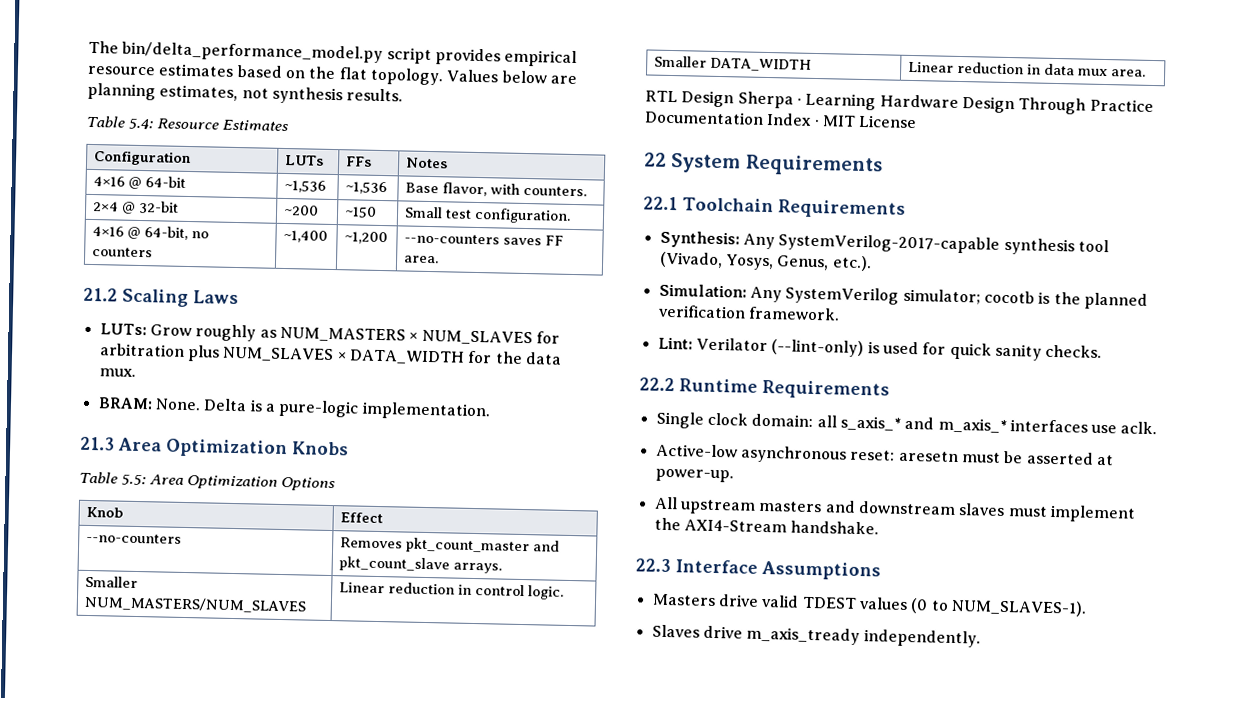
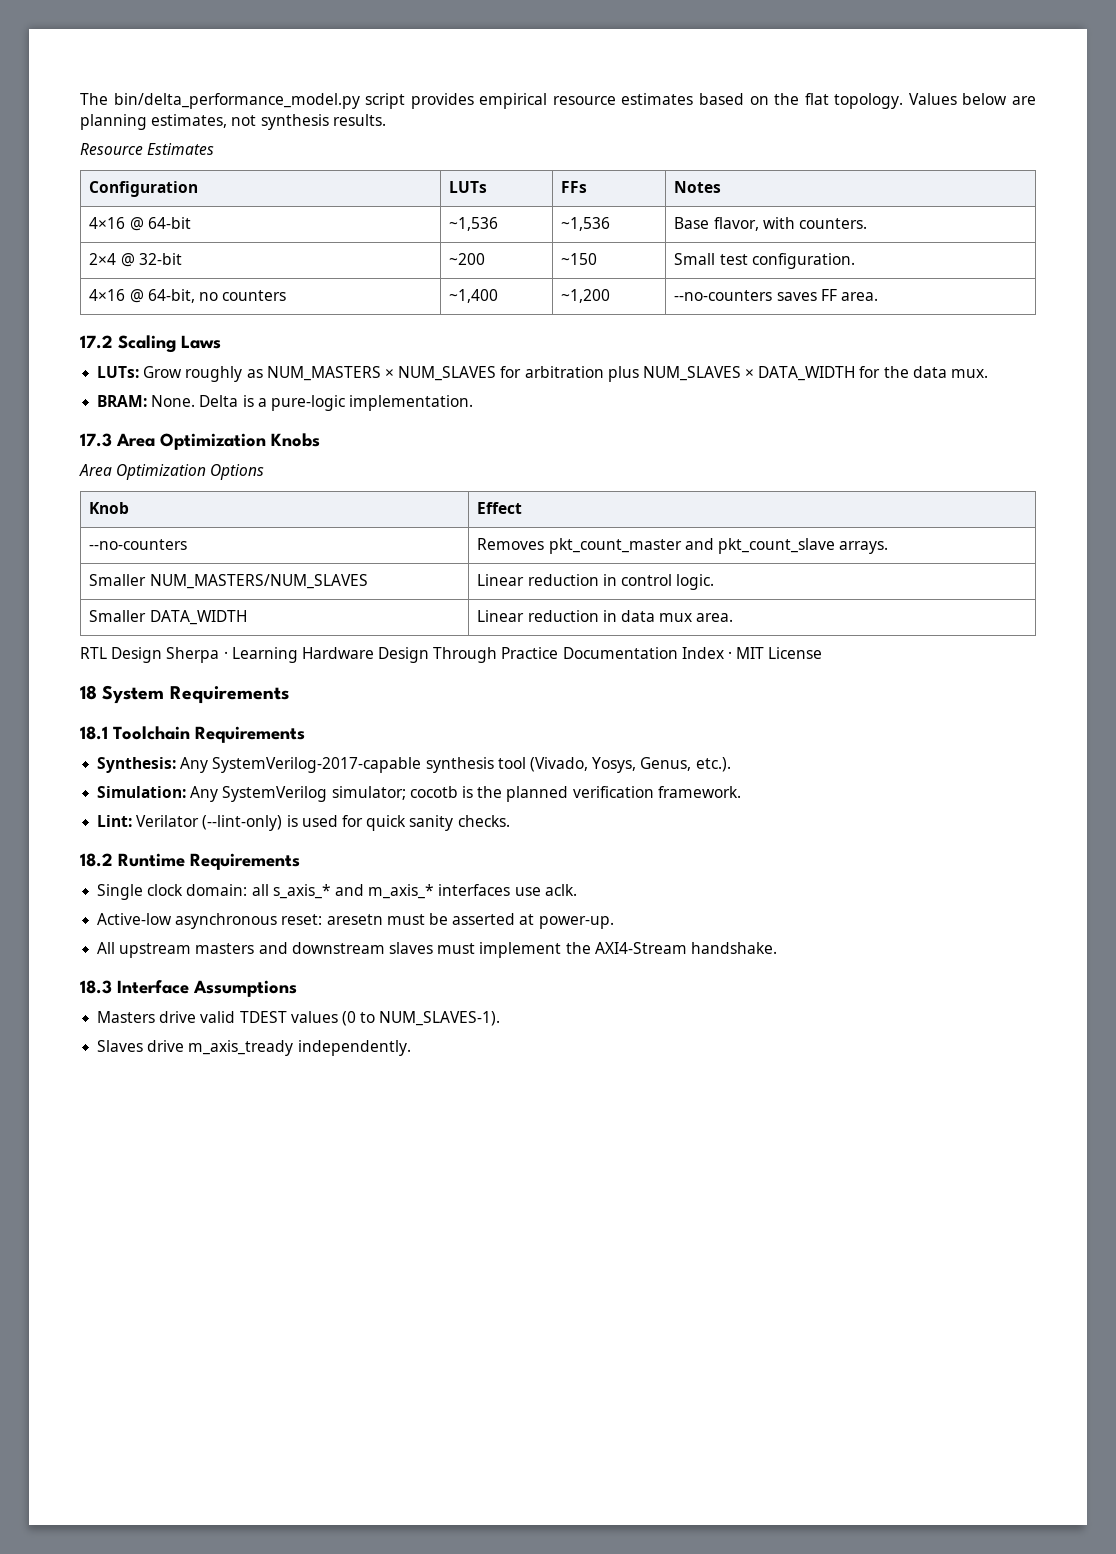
[86,115,154,130] Table 5.4: -> (386, 120) none
[83,287,118,302] 21.2 -> [80,335,113,349] 17.2
[80,436,115,451] 21.3 -> [80,433,112,447] 17.3
[79,471,147,486] Table 5.5: -> (320, 440) none
[644,152,667,167] 22 -> [80,685,97,700] 18
[643,196,678,211] 22.1 -> [80,726,108,740] 18.1
[639,377,675,392] 22.2 -> [80,853,113,867] 18.2
[635,558,671,573] 22.3 -> [80,980,112,994] 18.3

